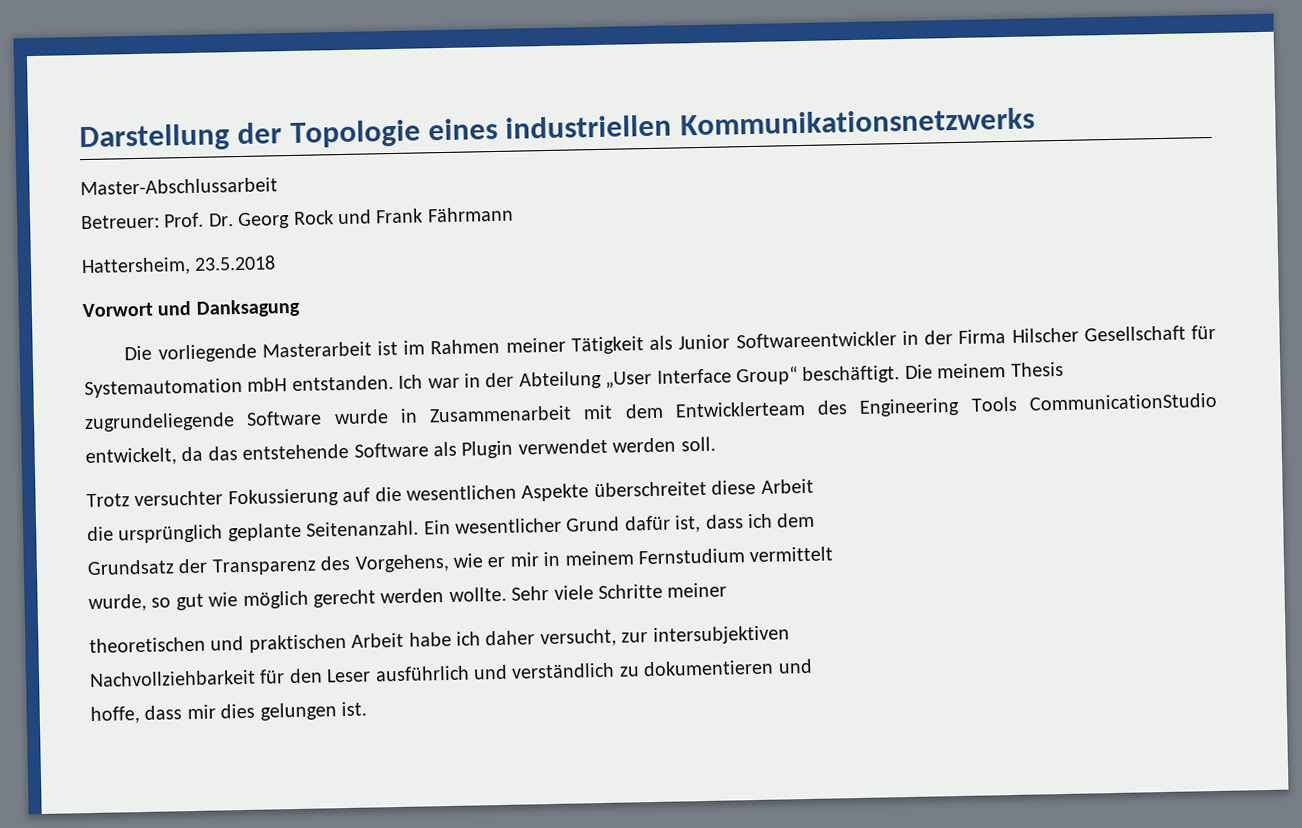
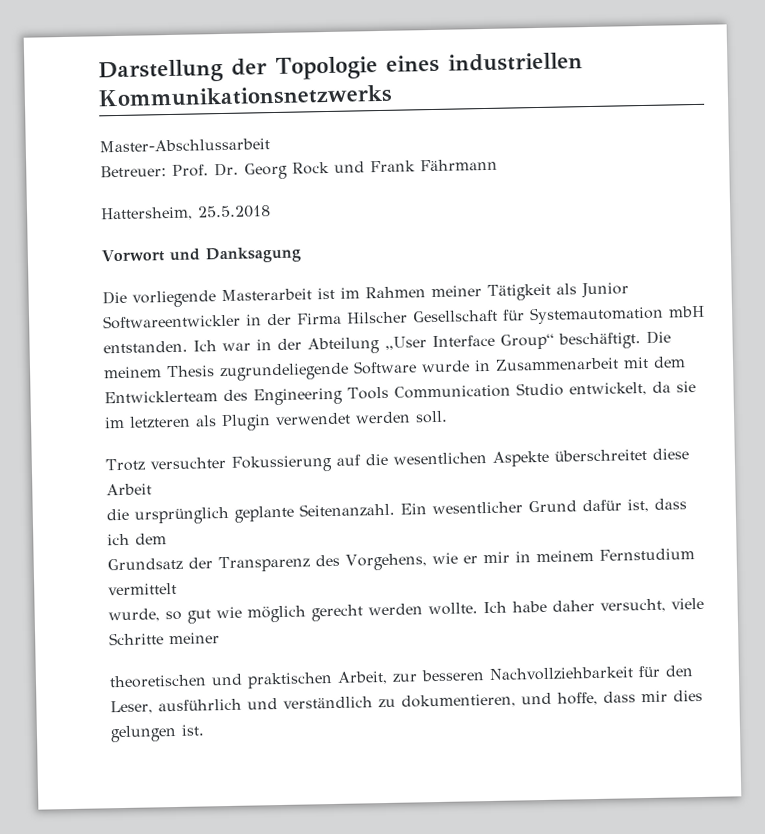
[194,255,277,271] 23.5.2018 -> [197,205,271,219] 25.5.2018
[1028,392,1217,411] [85,442,429,467] CommunicationStudio entwickelt, da das entstehende Software -> [393,381,696,399] [104,415,191,429] Communication Studio entwickelt, da sie im letzteren
[511,586,550,601] Sehr -> [483,598,666,614] Ich habe daher versucht,
[351,625,790,648] Arbeit habe ich daher versucht, zur intersubjektiven // -> [337,669,485,685] Arbeit, zur besseren
[326,668,372,683] Leser -> [110,700,153,715] Leser,
[643,658,813,677] dokumentieren und // -> [401,692,552,709] dokumentieren, und

